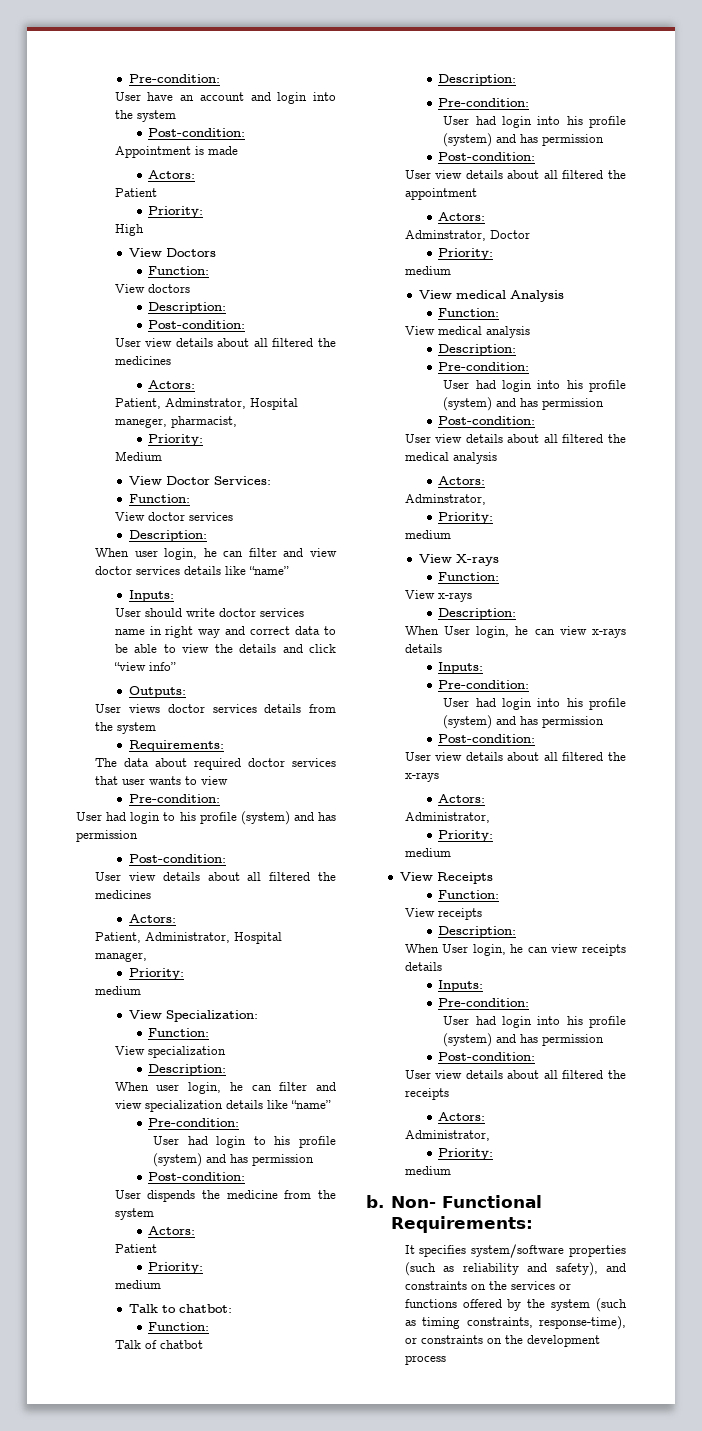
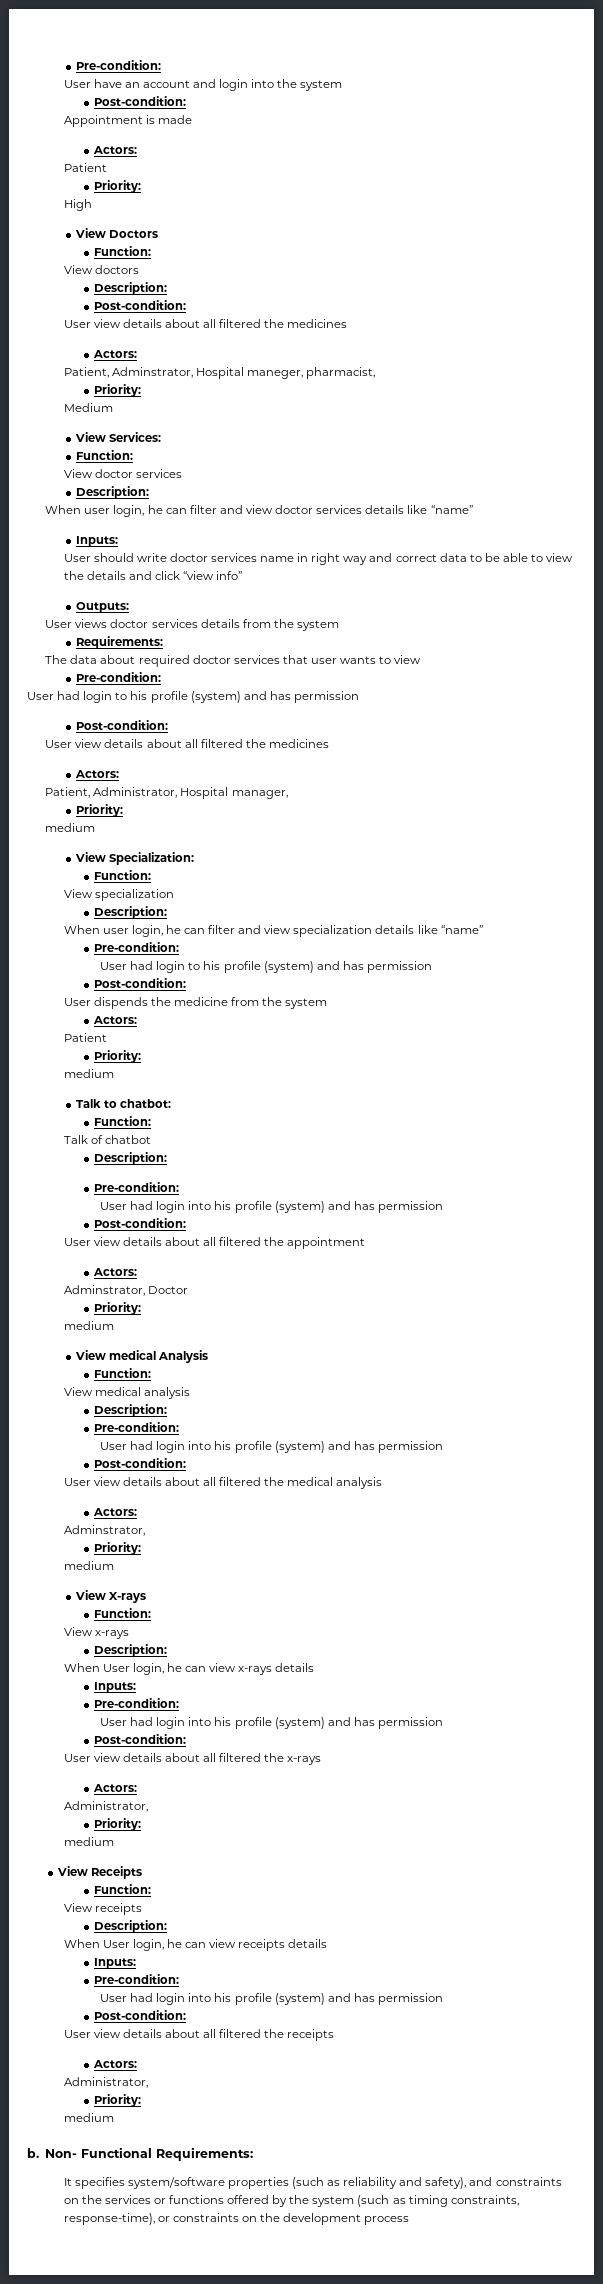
[165,476,210,485] Doctor -> (107, 437) none

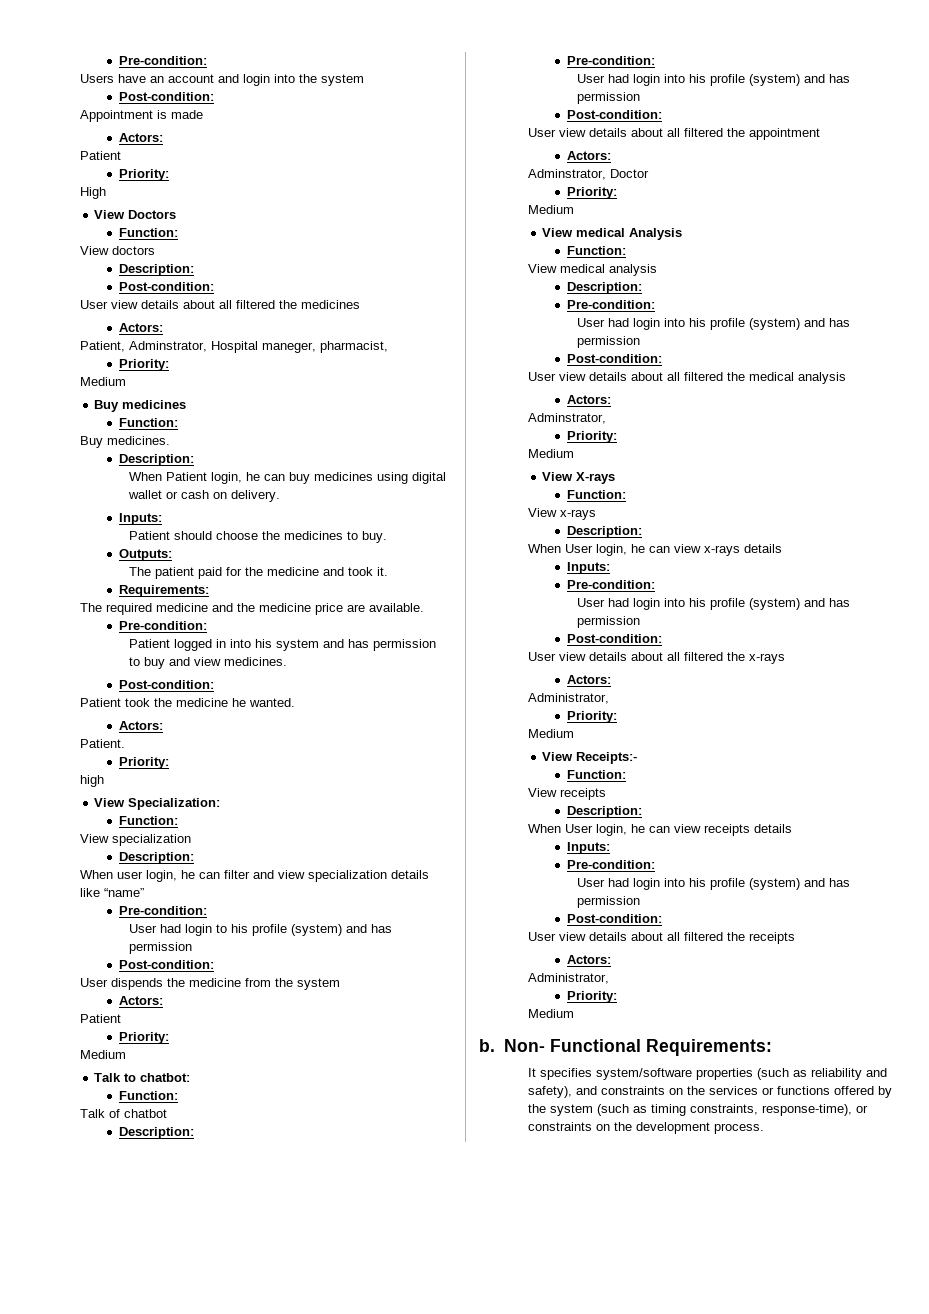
[76,60,162,70] [63,80,91,88] Pre-condition: // User -> [119,56,208,65] [80,74,115,83] Pre-condition: // Users
[75,432,162,442] [76,450,134,460] [63,469,182,478] [76,486,150,499] [45,505,473,517] [76,536,119,547] [63,553,574,565] [63,571,243,580] [76,602,130,613] [45,619,339,631] [76,636,164,649] [45,655,422,667] [76,672,162,682] [27,691,359,703] [76,720,169,730] [45,739,329,748] [75,770,120,778] [45,787,288,799] [76,804,124,817] [45,823,96,832] View Services: // Function: // View doctor services // Description: // When user login, he can filter and view doctor services details like “name” // Inputs: // User should write doctor services name in right way and correct data to be able to view the details and click “view info” // Outputs: // User views doctor services details from the system // Requirements: // The data about required doctor services that user wants to view // Pre-condition: // User had login to his profile (system) and has permission // Post-condition: // User view details about all filtered the medicines // Actors: // Patient, Administrator, Hospital manager, // Priority: // medium -> [94,400,187,412] [119,418,179,427] [80,436,171,448] [119,454,195,466] [129,472,447,484] [128,490,281,502] [119,513,163,525] [129,531,388,543] [119,549,173,561] [129,567,389,579] [119,585,210,597] [80,603,425,615] [119,621,208,630] [129,639,437,651] [129,657,288,669] [119,680,215,689] [80,698,296,707] [119,721,164,730] [80,739,126,748] [119,757,170,769] [80,775,105,787] Buy medicines // Function: // Buy medicines. // Description: // When Patient login, he can buy medicines using digital wallet or cash on delivery. // Inputs: // Patient should choose the medicines to buy. // Outputs: // The patient paid for the medicine and took it. // Requirements: // The required medicine and the medicine price are available. // Pre-condition: // Patient logged in into his system and has permission to buy and view medicines. // Post-condition: // Patient took the medicine he wanted. // Actors: // Patient. // Priority: // high
[63,1069,114,1078] medium -> [80,1050,127,1059] Medium
[63,1321,114,1330] medium -> [528,205,575,214] Medium
[63,1561,114,1570] medium -> [528,449,575,458] Medium
[63,1837,114,1846] [56,1866,143,1879] medium // View Receipts -> [528,729,575,738] [542,752,638,764] Medium // View Receipts:-
[63,2113,114,2122] medium -> [528,1009,575,1018] Medium
[364,2216,410,2225] process -> [714,1123,765,1134] process.

